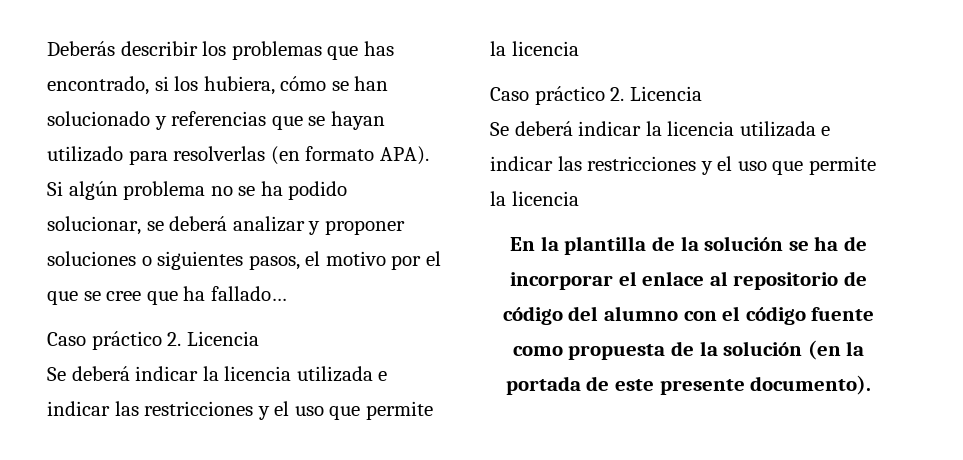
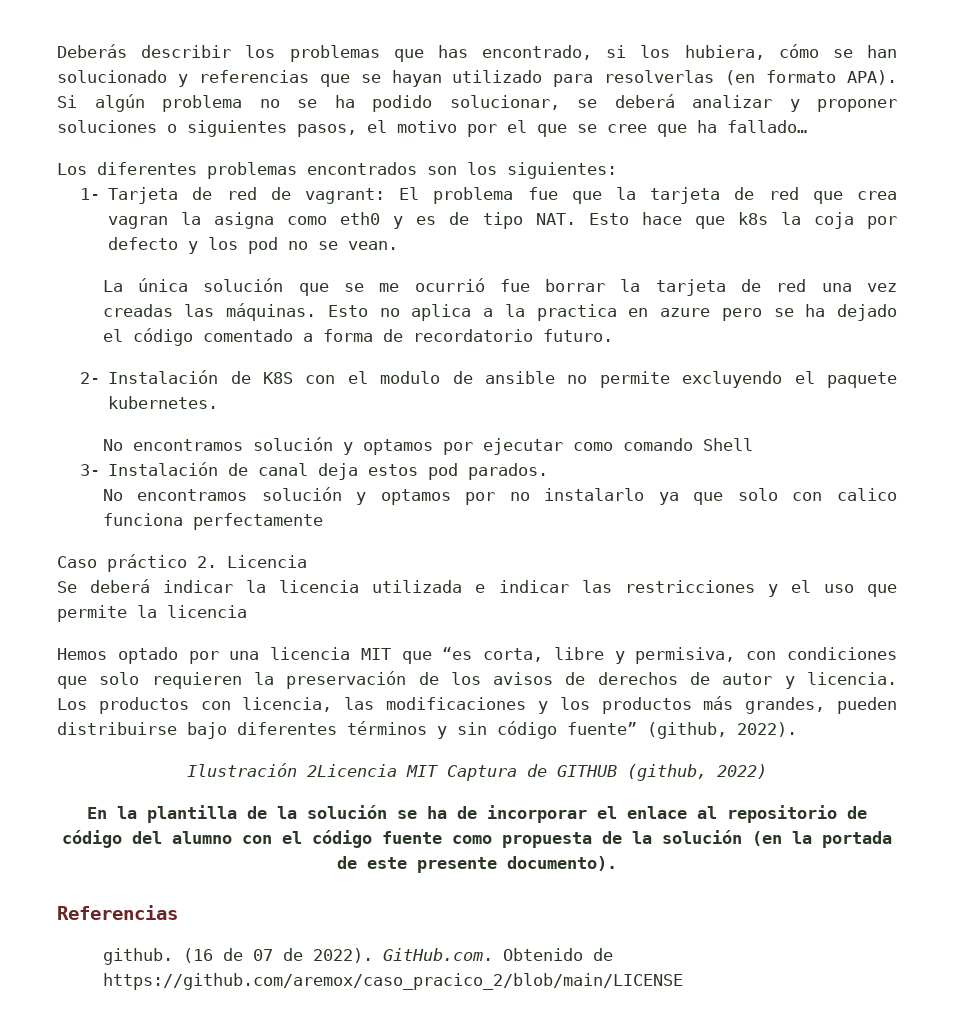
(287, 293) none -> [57,162,617,179] [79,187,897,204] [108,212,897,229] [108,237,399,254] [102,278,897,296] [102,303,897,321] [102,328,613,346] [79,370,897,388] [108,396,219,409] [102,437,753,455] [79,462,549,480] [102,487,898,505] [102,513,323,530] // Los diferentes problemas encontrados son los siguientes: // 1- Tarjeta de red de vagrant: El problema fue que la tarjeta de red que crea vagran la asigna como eth0 y es de tipo NAT. Esto hace que k8s la coja por defecto y los pod no se vean. // La única solución que se me ocurrió fue borrar la tarjeta de red una vez creadas las máquinas. Esto no aplica a la practica en azure pero se ha dejado el código comentado a forma de recordatorio futuro. // 2- Instalación de K8S con el modulo de ansible no permite excluyendo el paquete kubernetes. // No encontramos solución y optamos por ejecutar como comando Shell // 3- Instalación de canal deja estos pod parados. // No encontramos solución y optamos por no instalarlo ya que solo con calico funciona perfectamente
[490,86,702,105] [490,121,831,137] [490,156,876,175] [490,191,579,206] Caso práctico 2. Licencia // Se deberá indicar la licencia utilizada e indicar las restricciones y el uso que permite la licencia -> [57,647,897,664] [57,671,897,689] [57,696,898,714] [57,721,797,739] [187,763,767,781] Hemos optado por una licencia MIT que “es corta, libre y permisiva, con condiciones que solo requieren la preservación de los avisos de derechos de autor y licencia. Los productos con licencia, las modificaciones y los productos más grandes, pueden distribuirse bajo diferentes términos y sin código fuente” (github, 2022). // Ilustración 2Licencia MIT Captura de GITHUB (github, 2022)
(872, 385) none -> [57,905,178,920] [102,948,613,965] [102,973,683,990] // Referencias // github. (16 de 07 de 2022). GitHub.com. Obtenido de https://github.com/aremox/caso_pracico_2/blob/main/LICENSE

